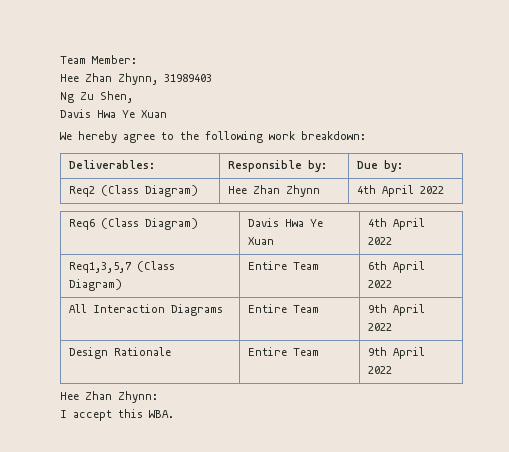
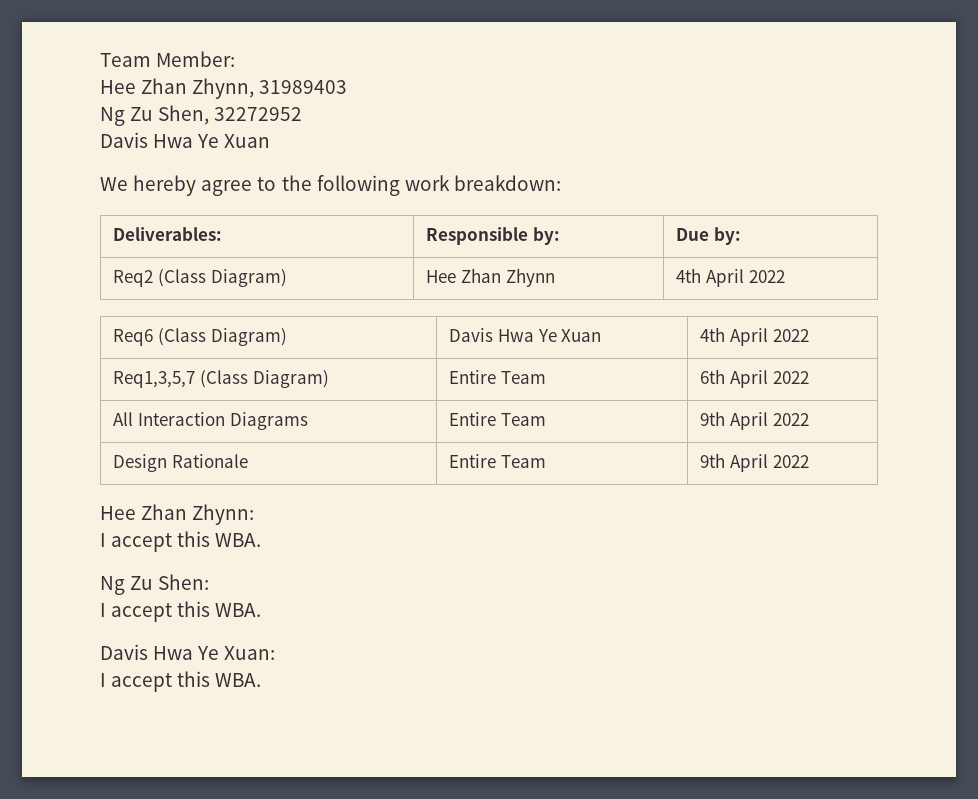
(133, 97) none -> [214,107,303,121] 32272952
(174, 414) none -> [100,574,210,595] [100,601,262,622] [100,644,276,660] [100,671,262,692] // Ng Zu Shen: // I accept this WBA. // Davis Hwa Ye Xuan: // I accept this WBA.

